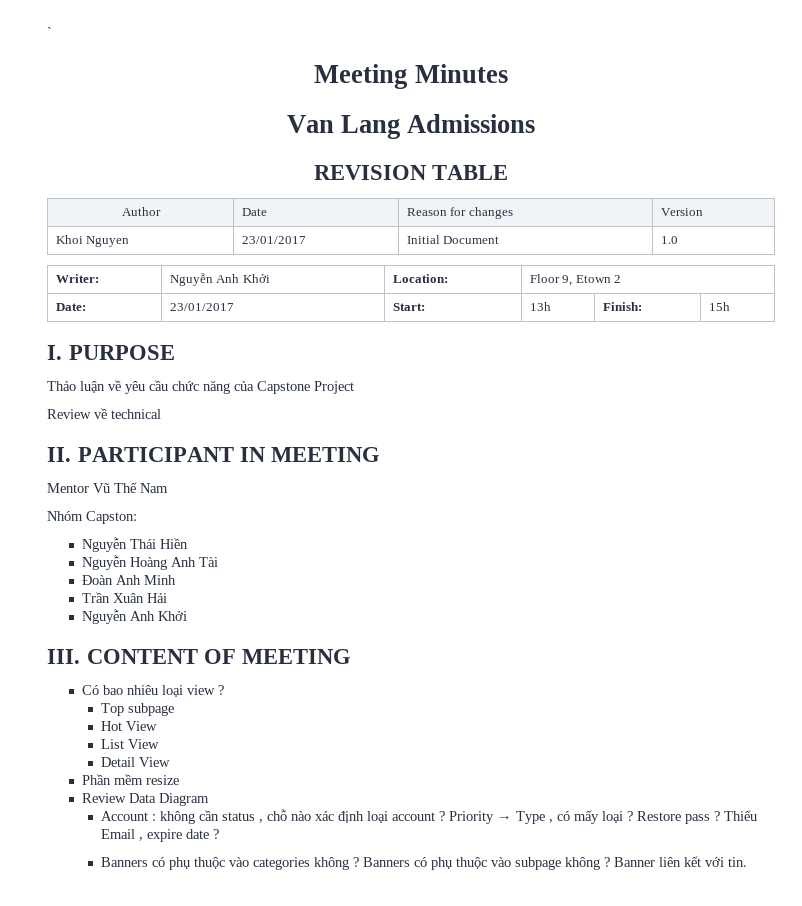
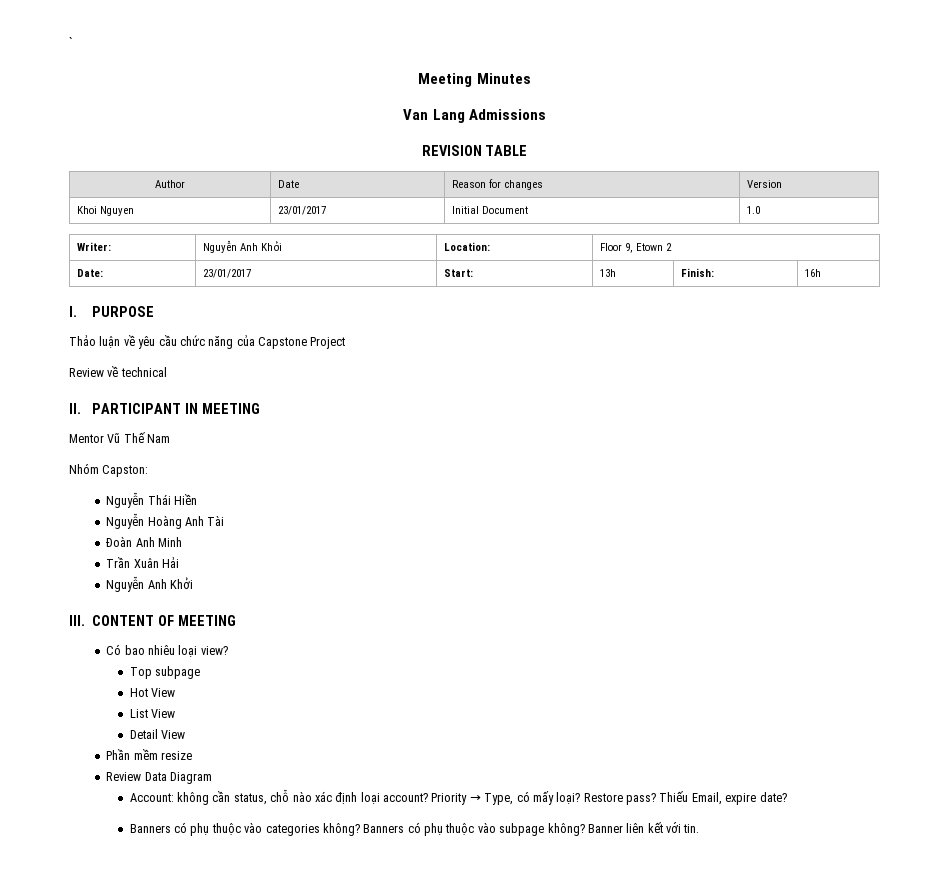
[708,302,730,311] 15h -> [805,269,822,277] 16h
[186,685,224,695] view ? -> [200,646,228,655] view?
[101,810,264,824] Account : không cần status , -> [129,791,267,805] Account: không cần status,
[392,810,758,824] [101,829,220,842] account ? Priority → Type , có mấy loại ? Restore pass ? Thiếu Email , expire date ? -> [382,791,787,805] account? Priority → Type, có mấy loại? Restore pass? Thiếu Email, expire date?
[314,857,360,870] không ? -> [322,823,360,836] không?
[565,857,611,870] không ? -> [547,823,585,836] không?

